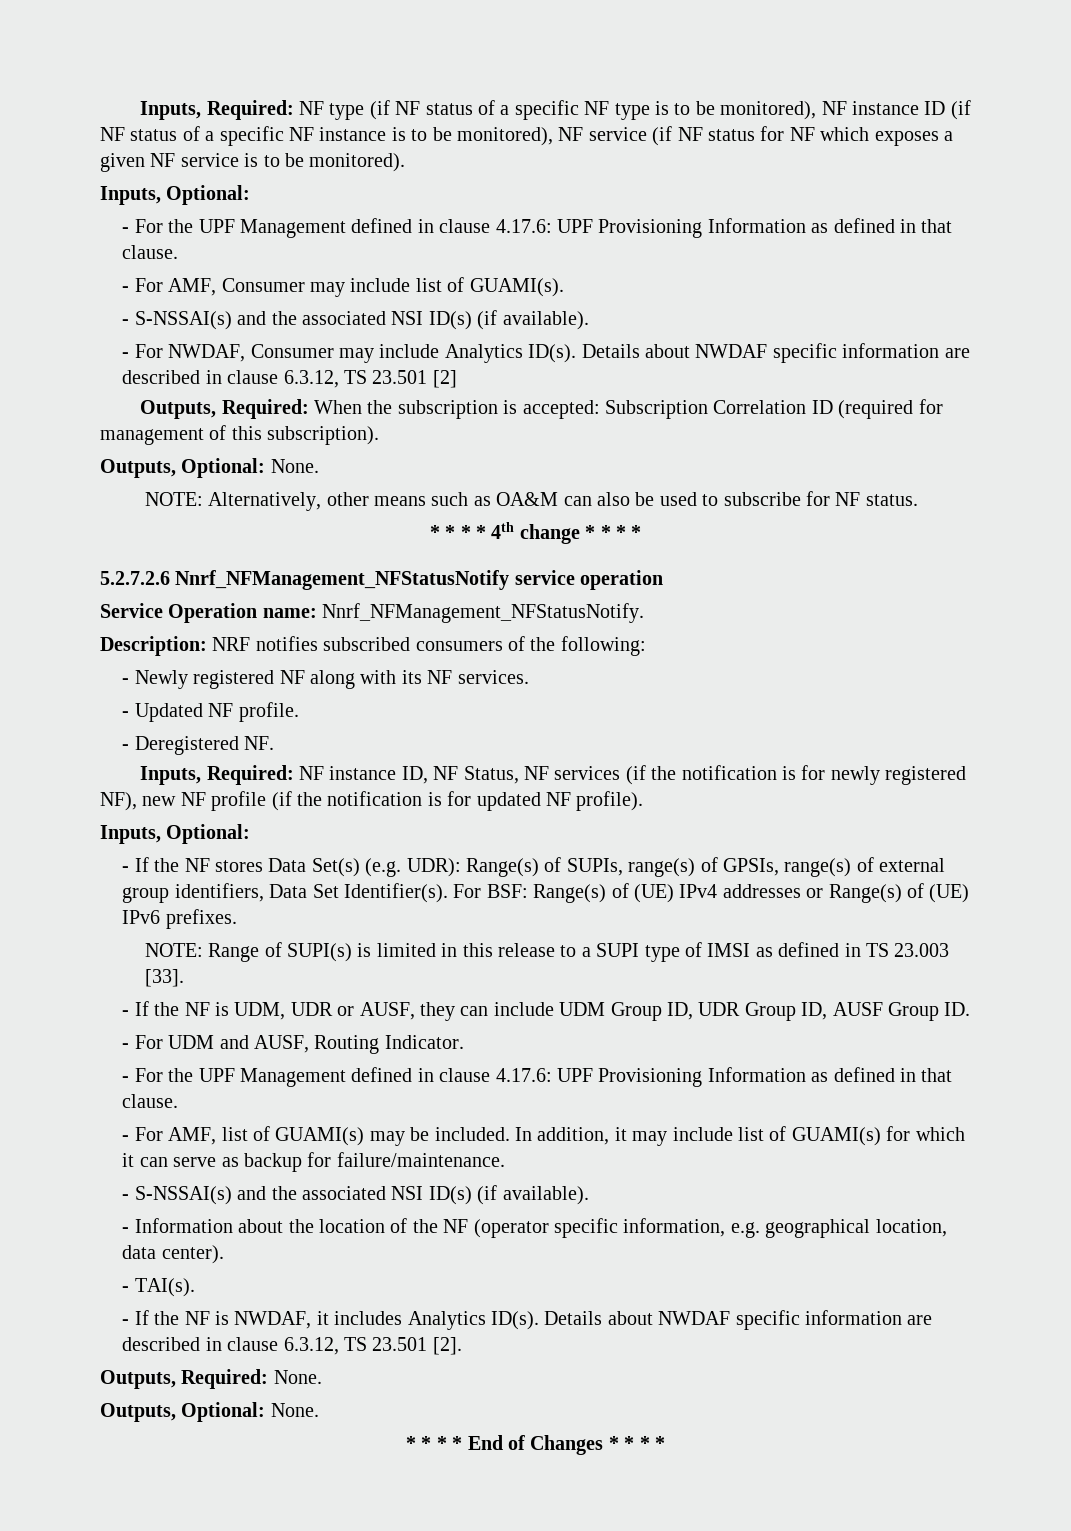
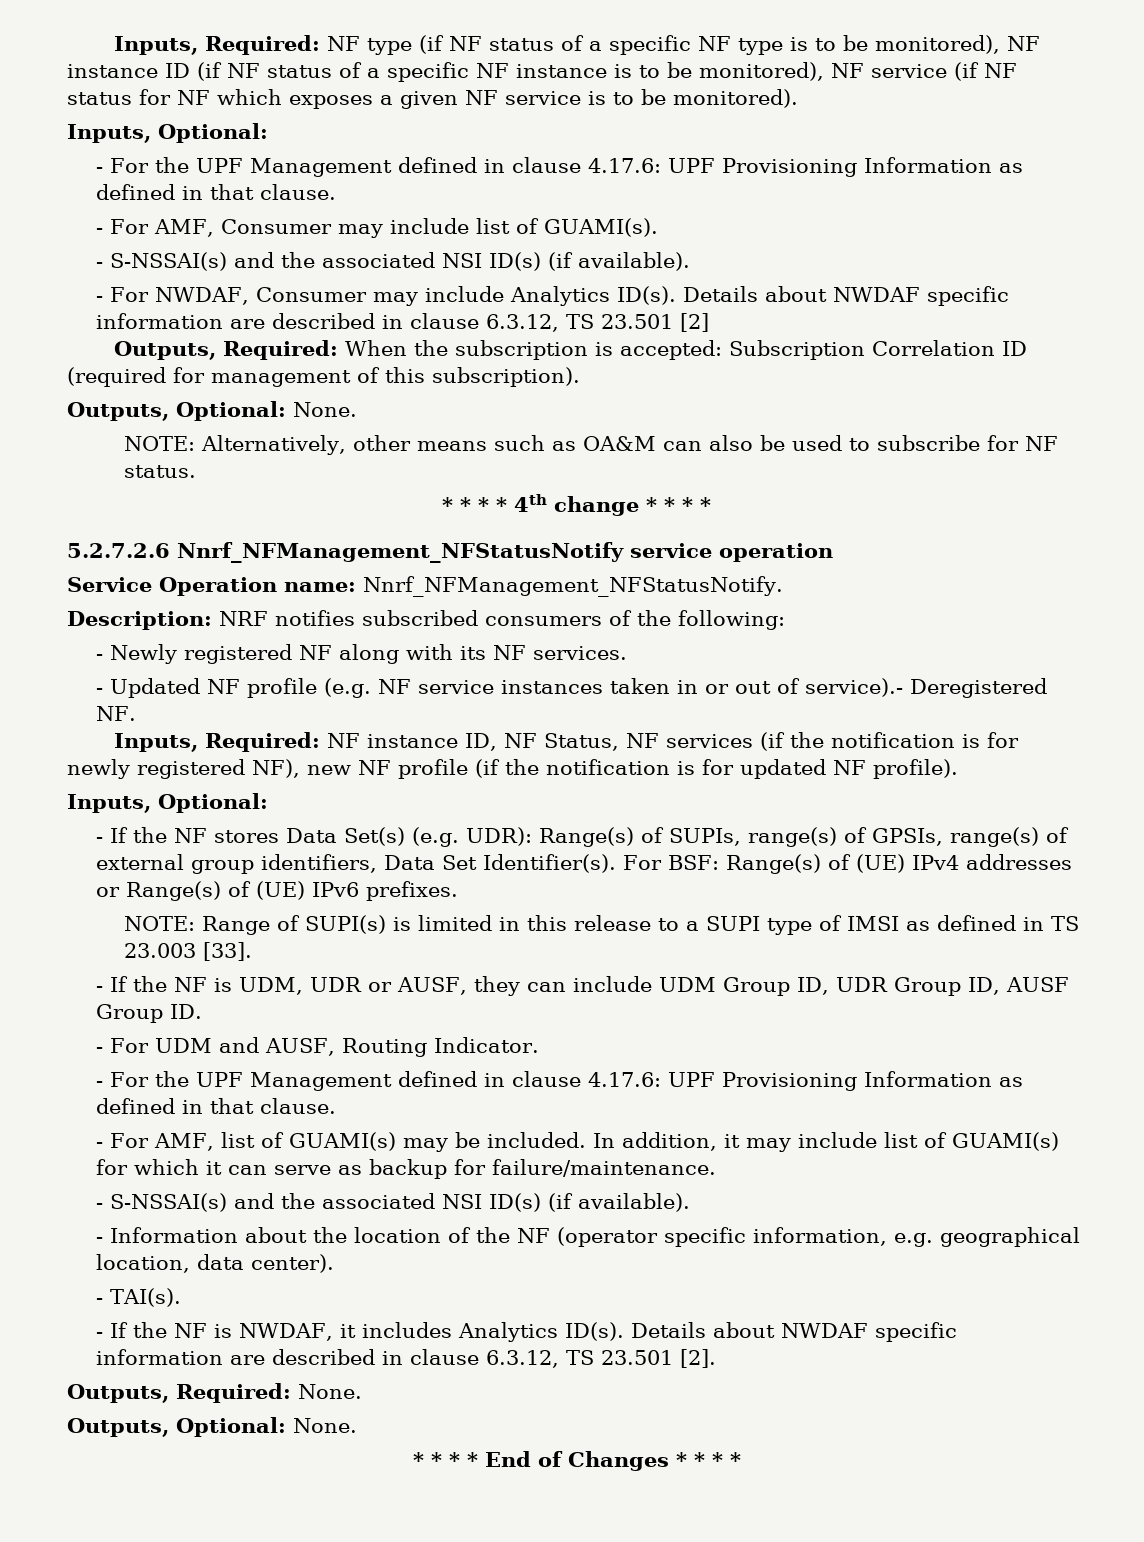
[238,702,299,722] [122,744,130,750] profile. // - -> [246,678,903,698] profile (e.g. NF service instances taken in or out of service).-

